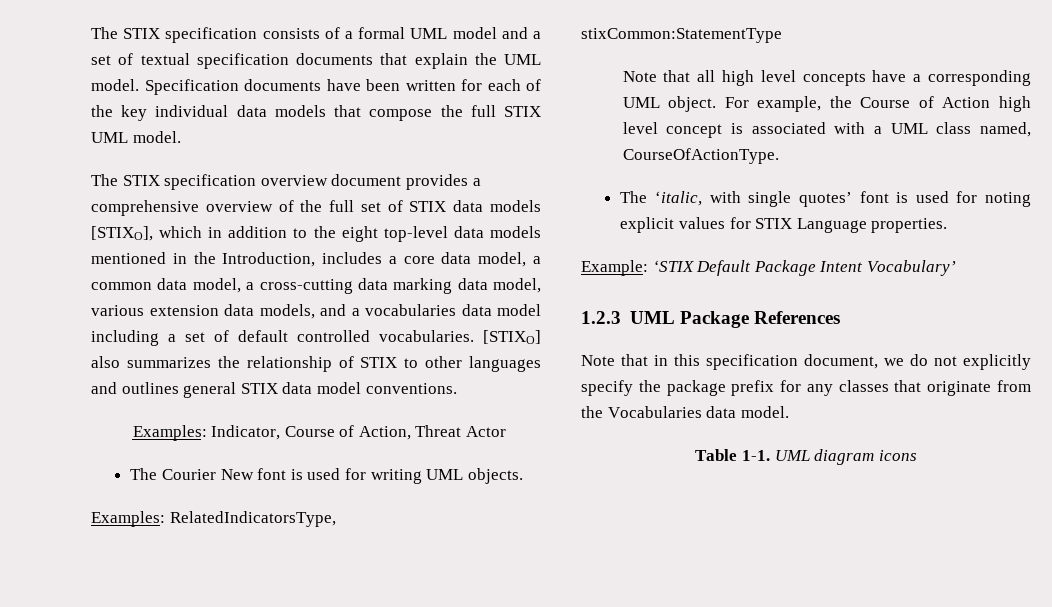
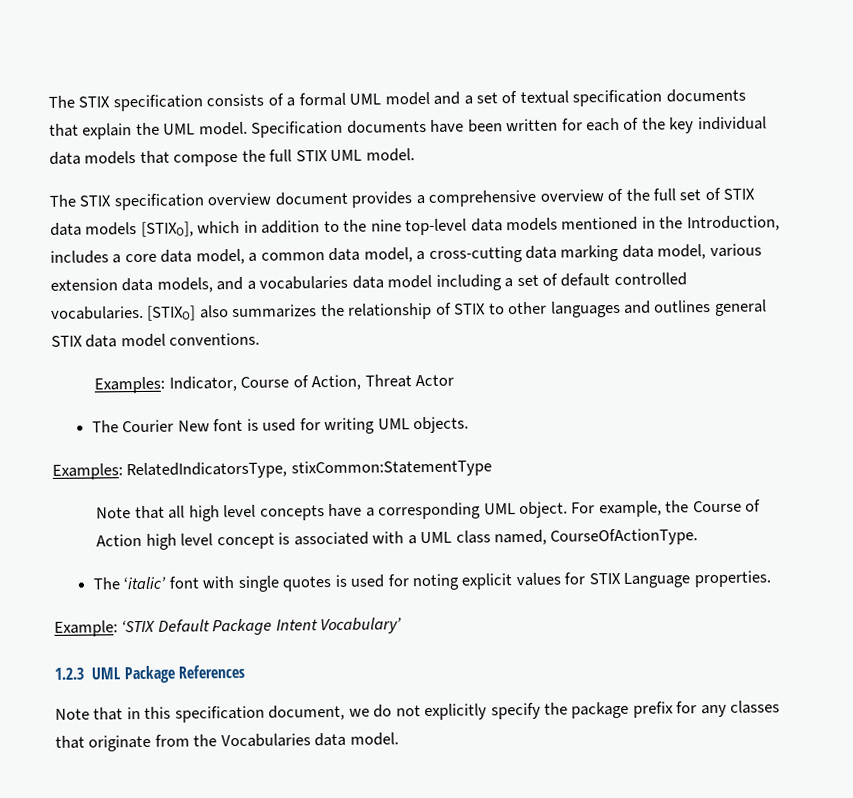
[341,226,378,242] eight -> [370,219,402,232] nine
[655,191,889,207] ‘italic, with single quotes’ font -> [123,575,333,592] ‘italic’ font with single quotes
[695,449,917,465] // Table 1-1. UML diagram icons -> (399, 739) none

